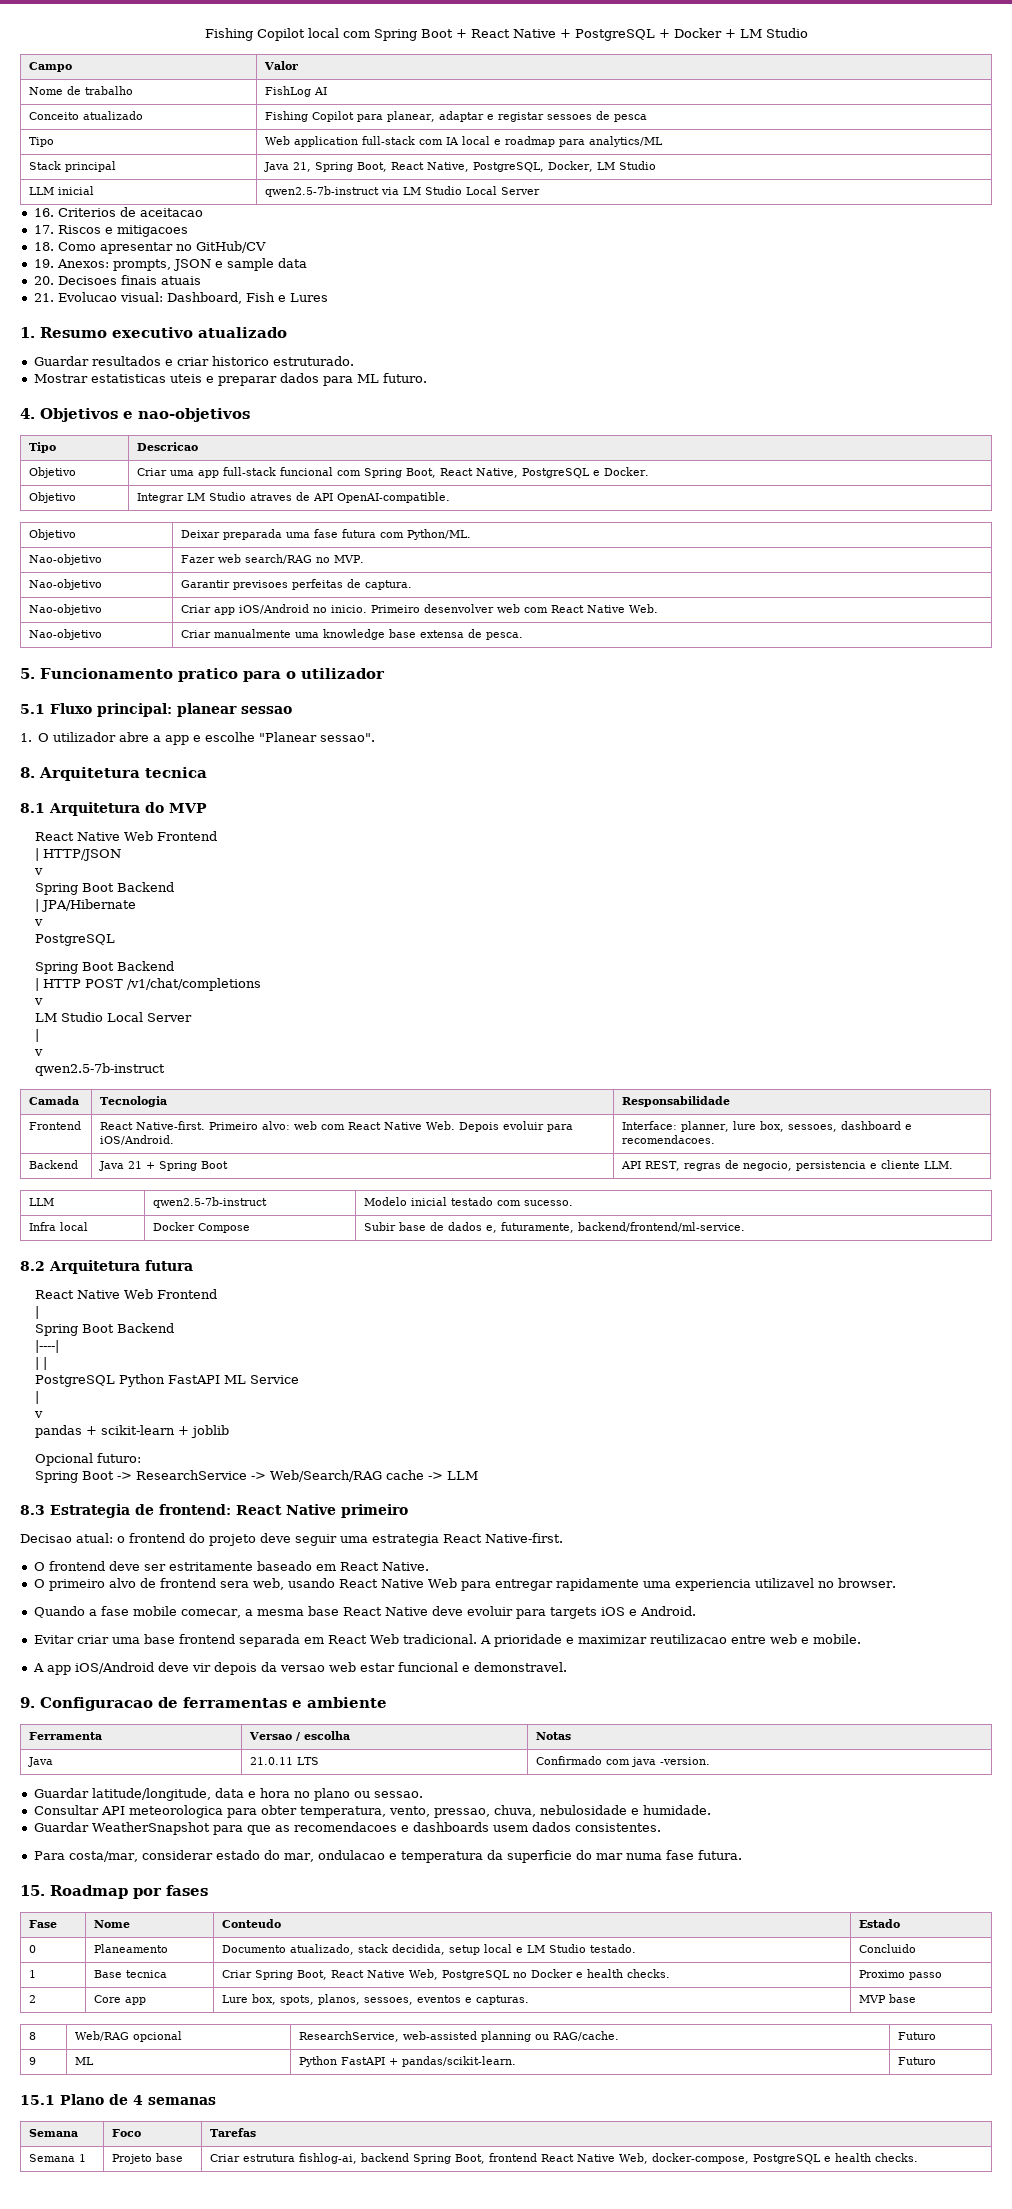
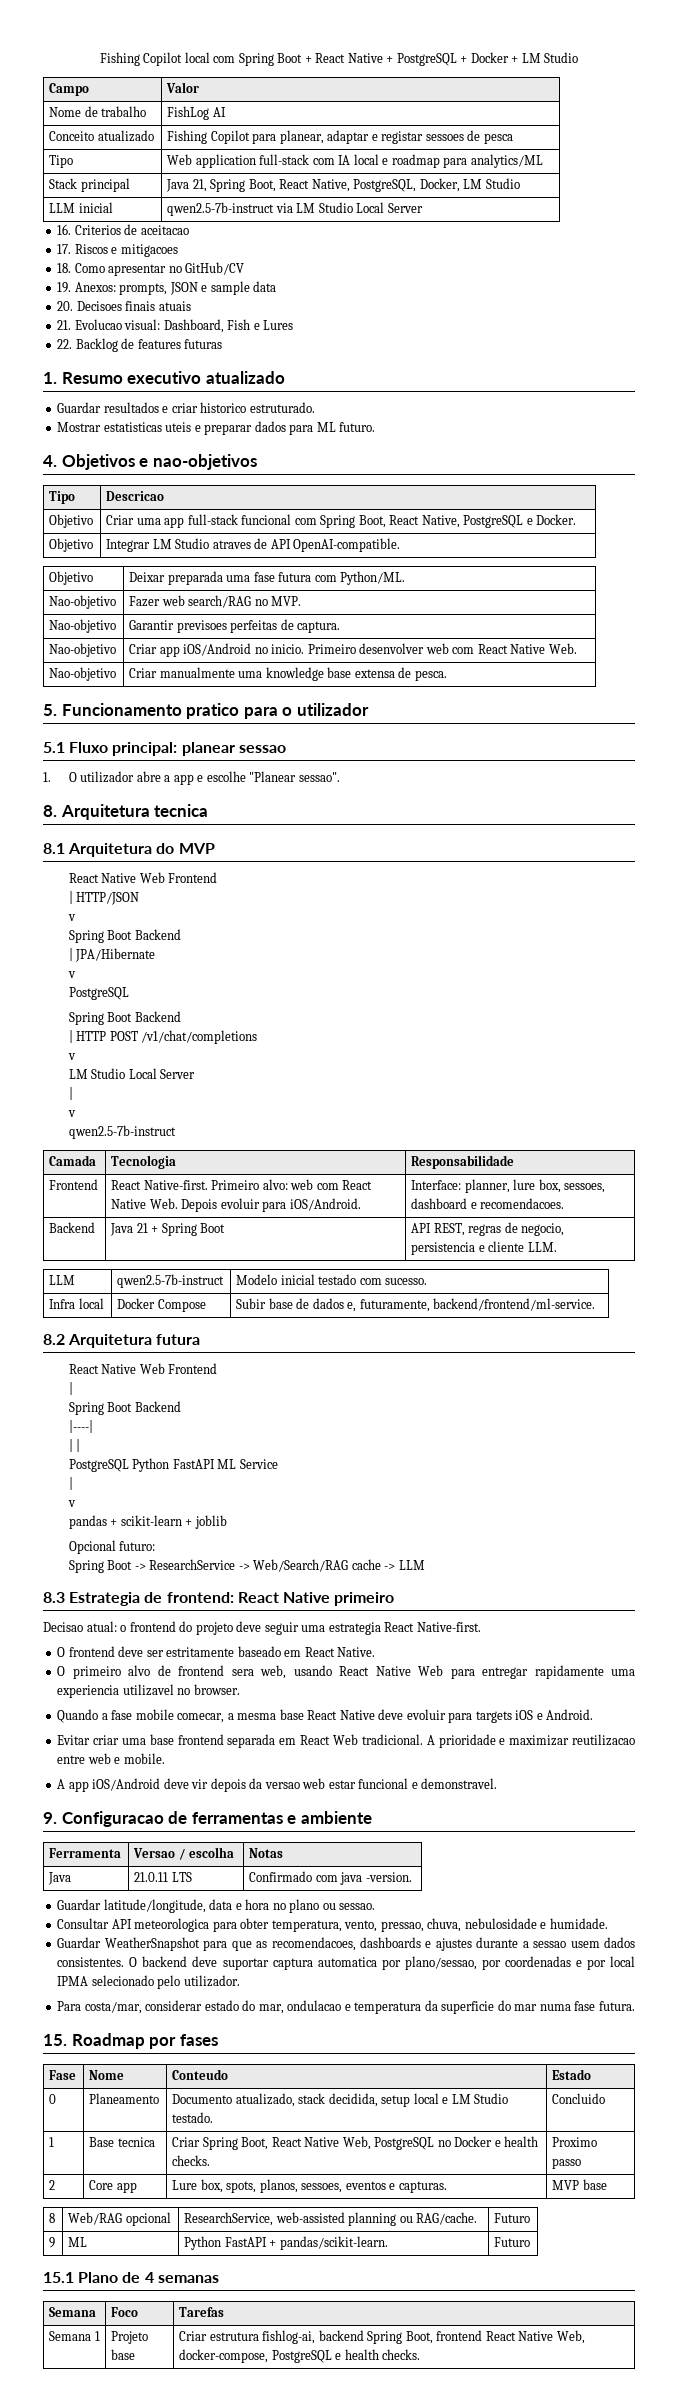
(328, 297) none -> [57,338,223,352] // 22. Backlog de features futuras
[293,1822,661,1832] recomendacoes e dashboards usem dados consistentes. -> [271,1937,635,1951] [57,1956,636,1970] [57,1975,240,1989] recomendacoes, dashboards e ajustes durante a sessao usem dados consistentes. O backend deve suportar captura automatica por plano/sessao, por coordenadas e por local IPMA selecionado pelo utilizador.

